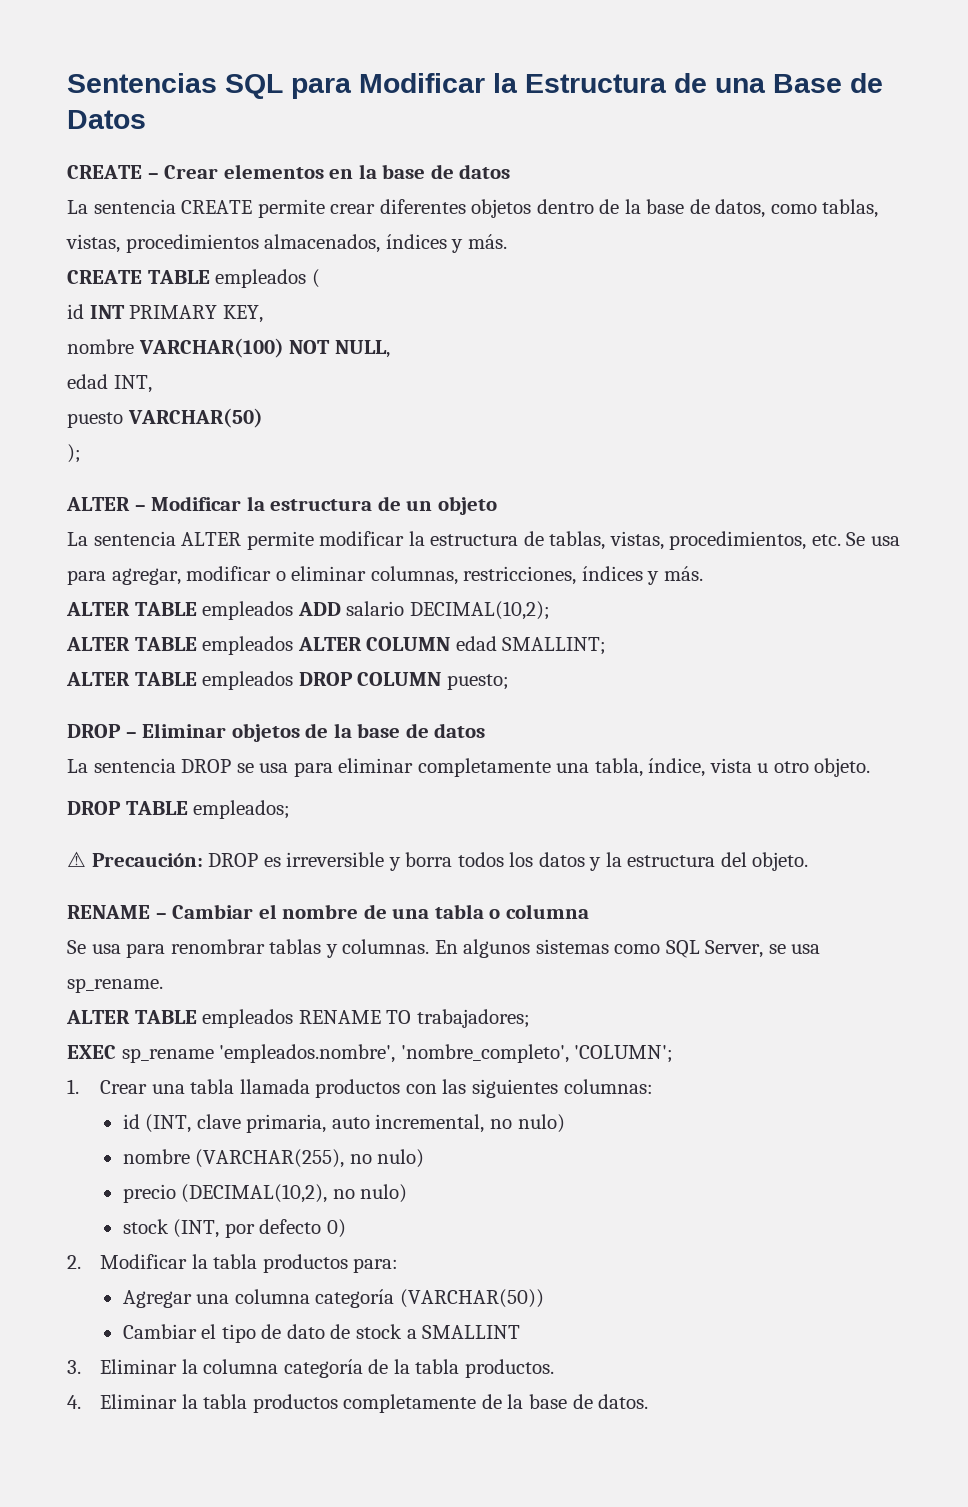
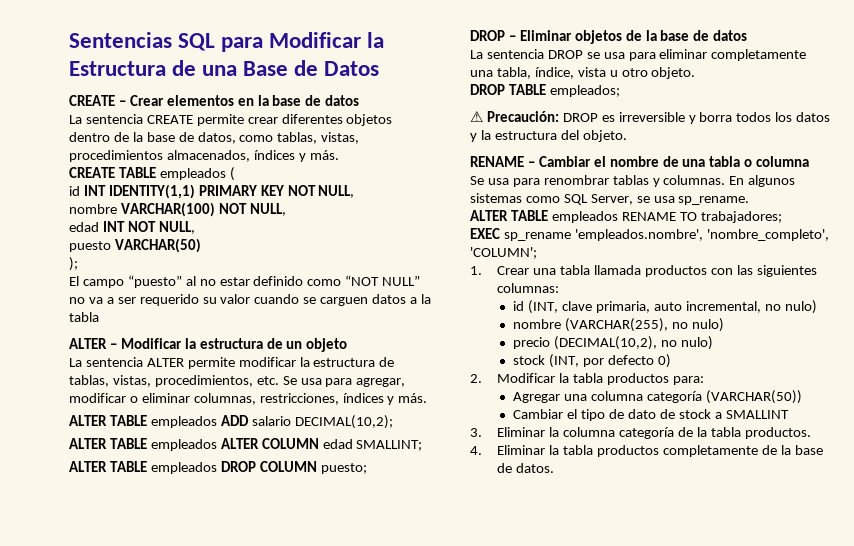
[129,305,263,323] PRIMARY KEY, -> [108,184,355,199] IDENTITY(1,1) PRIMARY KEY NOT NULL,
[113,375,152,393] INT, -> [102,221,195,234] INT NOT NULL,
(81, 453) none -> [69,275,421,288] [69,294,431,306] [69,312,99,322] // El campo “puesto” al no estar definido como “NOT NULL” no va a ser requerido su valor cuando se carguen datos a la tabla

